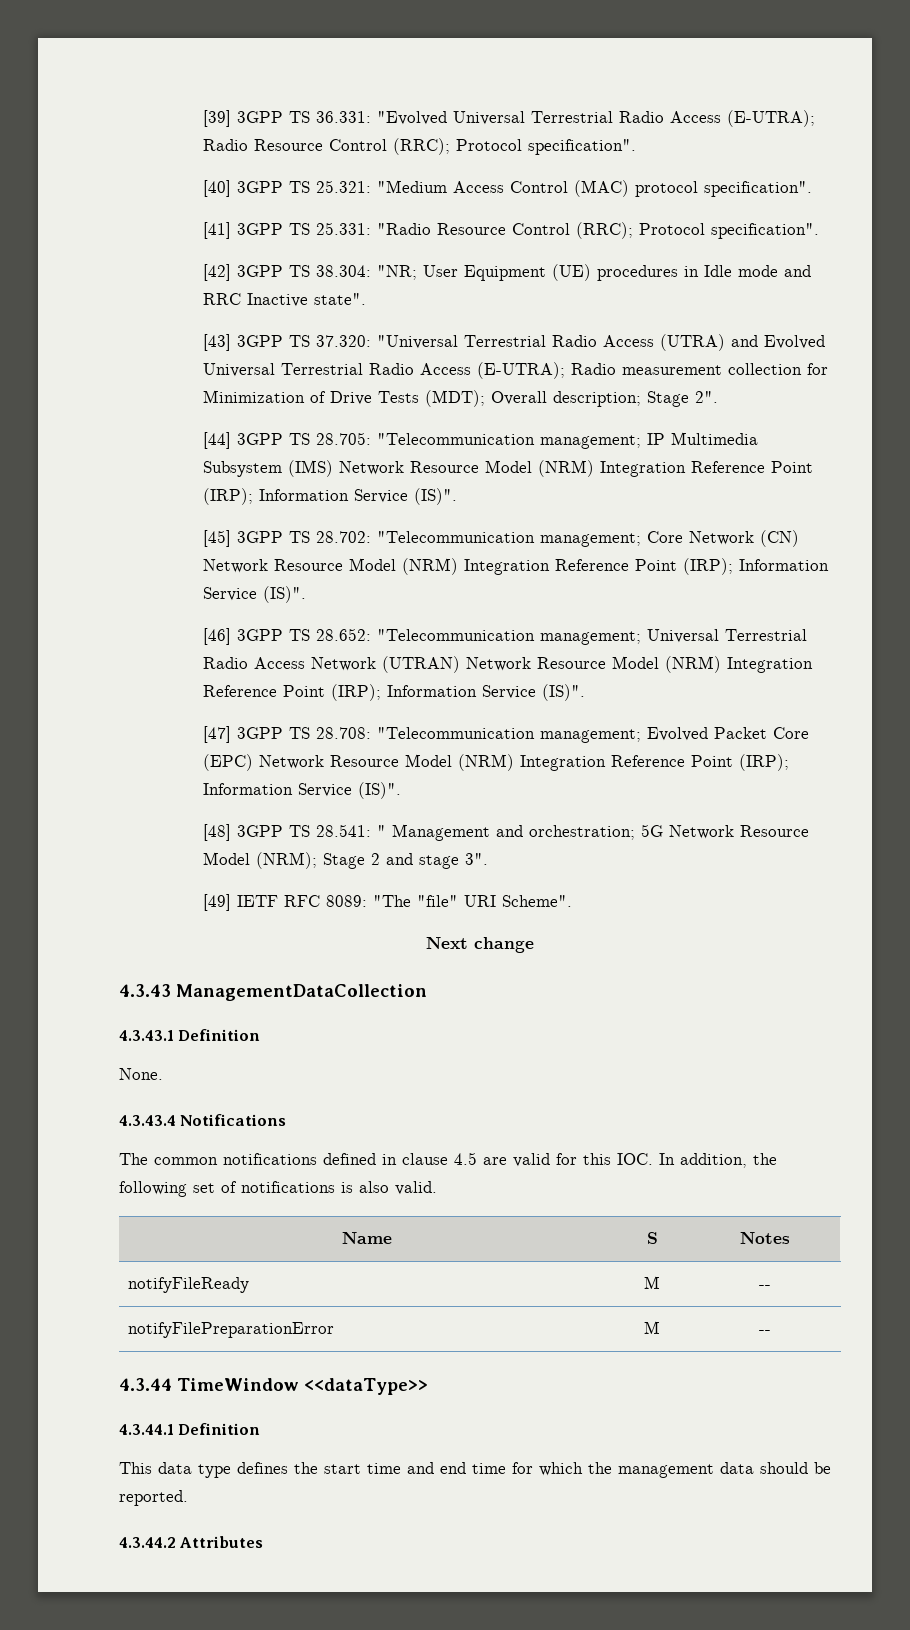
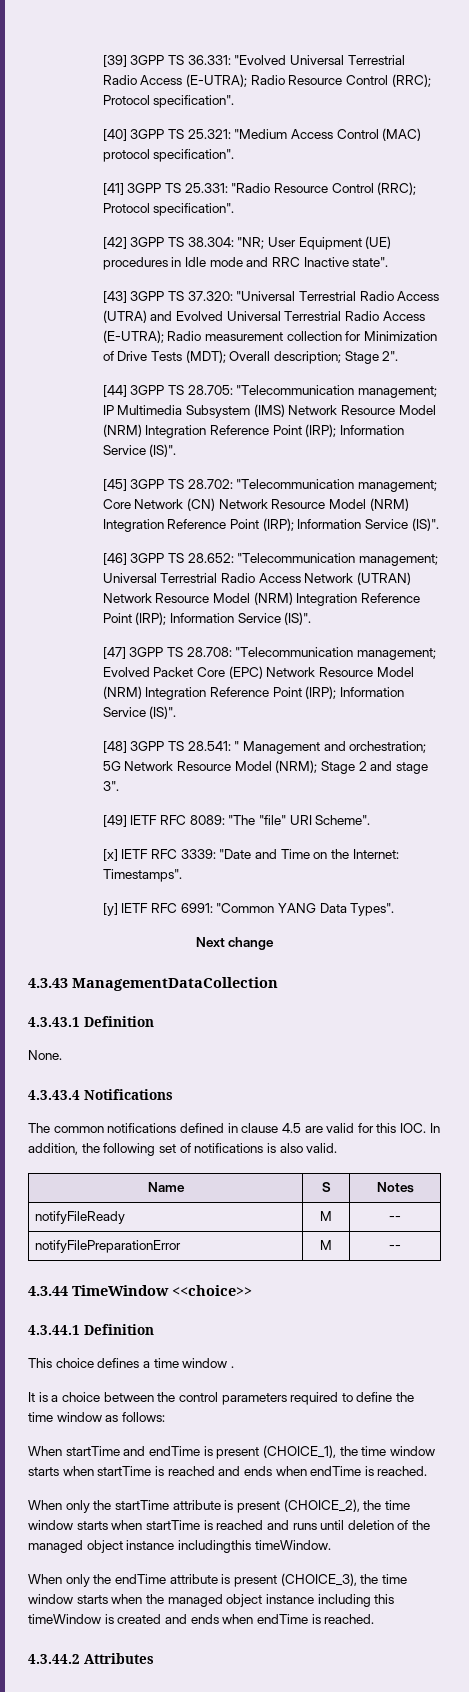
(573, 901) none -> [102,849,399,861] [102,869,182,882] [102,903,395,916] // [x] IETF RFC 3339: "Date and Time on the Internet: Timestamps". // [y] IETF RFC 6991: "Common YANG Data Types".
[304,1378,428,1395] <<dataType>> -> [172,1285,252,1296] <<choice>>
[158,1462,831,1478] [119,1490,188,1506] data type defines the start time and end time for which the management data should be reported. -> [55,1358,234,1368] [28,1392,415,1405] [28,1412,165,1422] [28,1445,435,1459] [28,1466,428,1476] [28,1499,410,1513] [28,1520,431,1530] [28,1540,331,1553] [28,1573,407,1587] [28,1594,395,1607] [28,1614,375,1624] choice defines a time window . // It is a choice between the control parameters required to define the time window as follows: // When startTime and endTime is present (CHOICE_1), the time window starts when startTime is reached and ends when endTime is reached. // When only the startTime attribute is present (CHOICE_2), the time window starts when startTime is reached and runs until deletion of the managed object instance includingthis timeWindow. // When only the endTime attribute is present (CHOICE_3), the time window starts when the managed object instance including this timeWindow is created and ends when endTime is reached.

